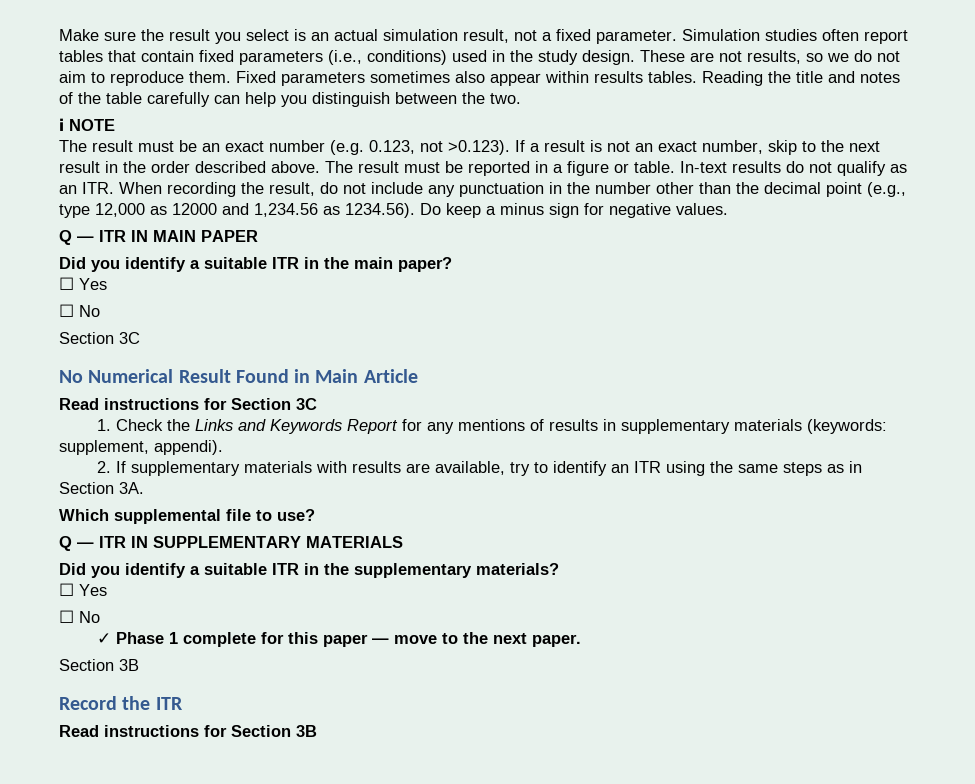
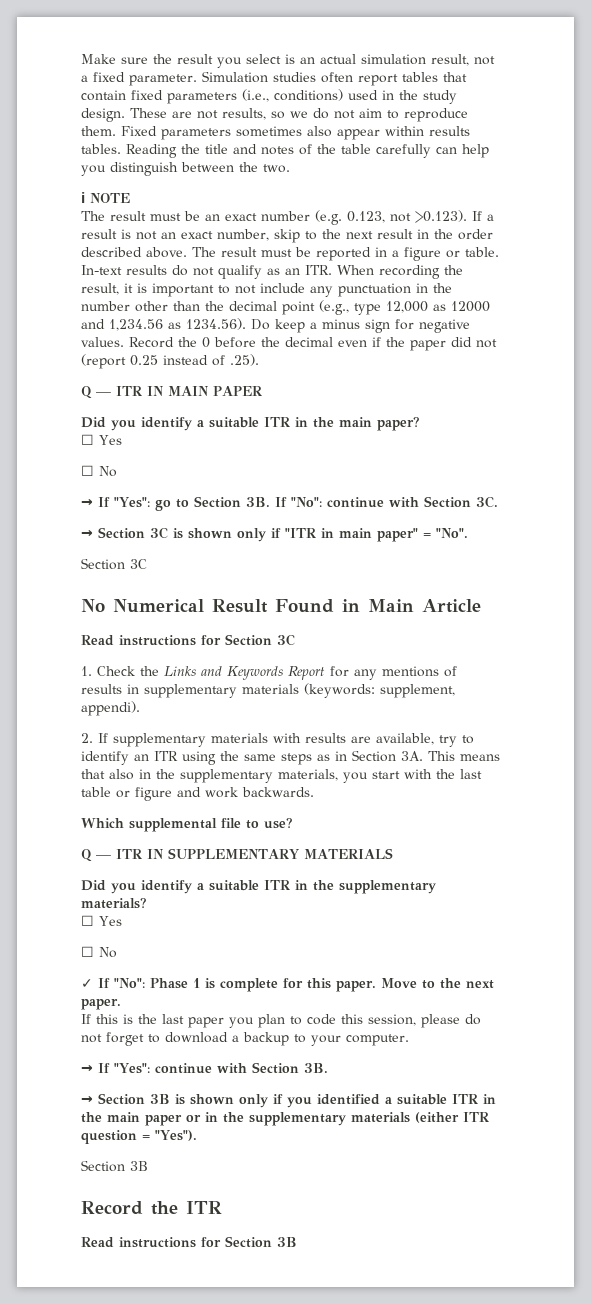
[320,182,338,194] do -> [124,283,230,297] it is important to
(728, 209) none -> [129,337,497,351] [81,354,259,369] Record the 0 before the decimal even if the paper did not (report 0.25 instead of .25).
(100, 311) none -> [81,496,498,511] [81,527,468,542] // → If "Yes": go to Section 3B. If "No": continue with Section 3C. // → Section 3C is shown only if "ITR in main paper" = "No".
(144, 488) none -> [428,751,500,761] [81,769,482,783] [81,787,314,801] This means that also in the supplementary materials, you start with the last table or figure and work backwards.
(111, 638) none -> [98,978,145,988] If "No":
(178, 638) none -> [205,978,215,989] is
[322,634,437,647] paper — move -> [336,978,417,992] paper. Move
(581, 640) none -> [81,1014,481,1028] [81,1032,409,1046] [81,1062,328,1074] [81,1093,496,1108] [81,1112,489,1126] [81,1130,197,1144] // If this is the last paper you plan to code this session, please do not forget to download a backup to your computer. // → If "Yes": continue with Section 3B. // → Section 3B is shown only if you identified a suitable ITR in the main paper or in the supplementary materials (either ITR question = "Yes").

